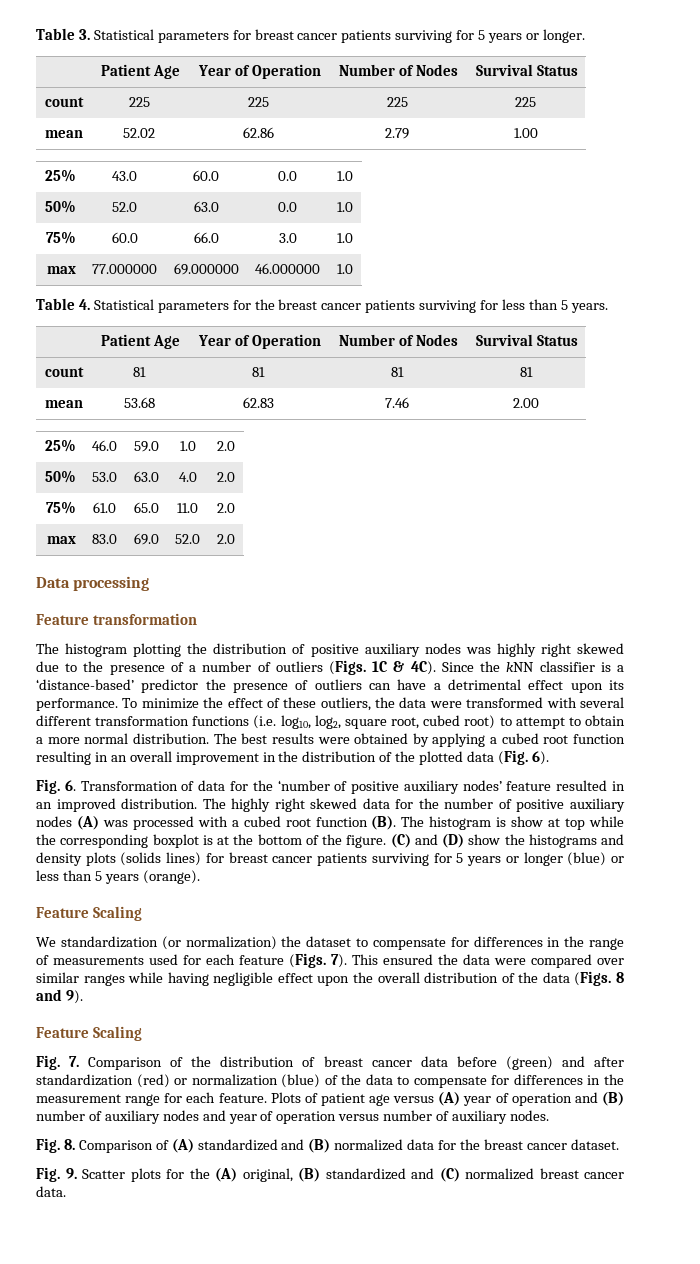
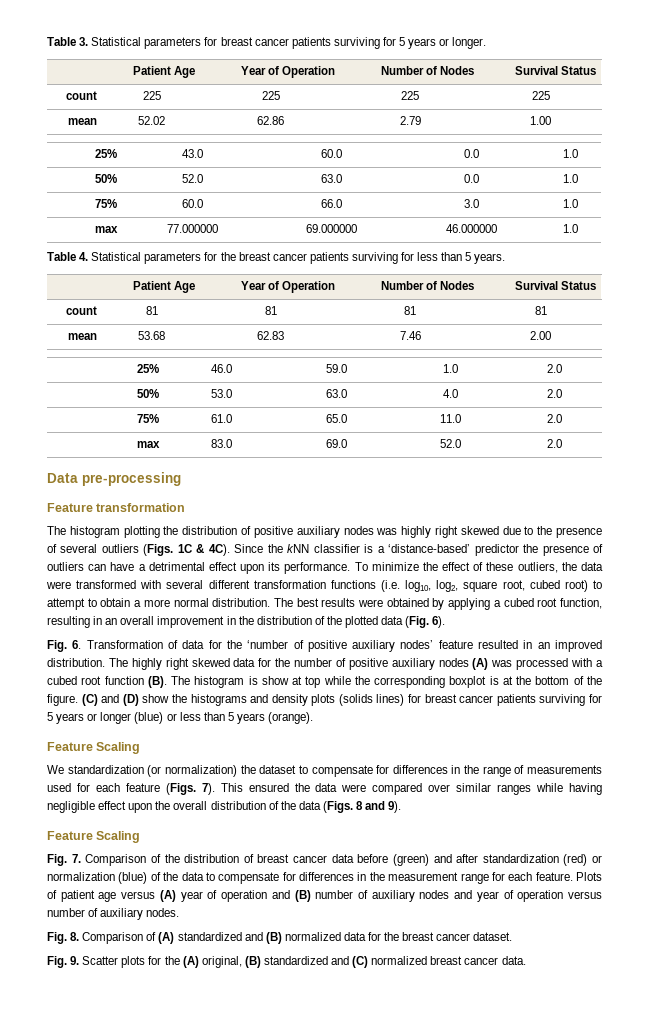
[73,576,150,591] processing -> [82,472,181,486] pre-processing
[189,661,271,672] a number of -> [60,544,98,553] several
[573,734,626,744] function -> [559,598,602,609] function,

